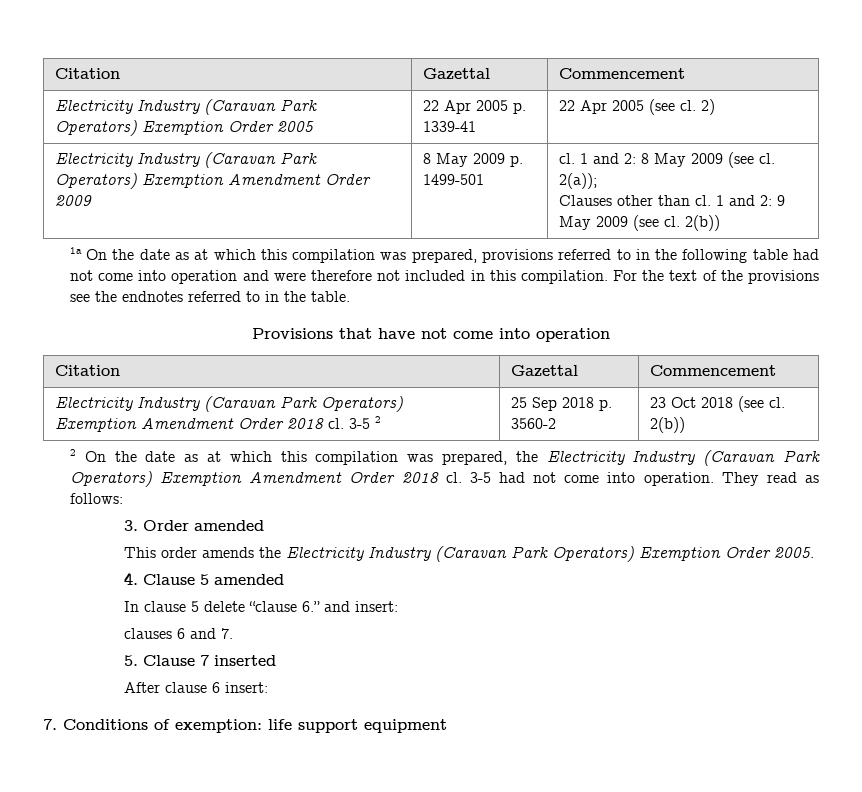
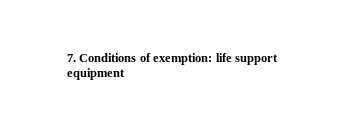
[54,68,120,79] [422,68,490,80] [558,68,685,79] [54,99,317,115] [54,120,314,136] [422,100,526,114] [422,121,476,132] [558,99,715,115] [54,152,317,168] [54,173,371,189] [54,195,92,206] [422,153,523,167] [422,174,484,185] [558,152,775,168] [558,173,597,189] [558,195,785,206] [558,215,720,231] [69,247,819,263] [69,270,819,284] [69,291,350,302] [252,328,610,342] [54,365,120,376] [510,365,578,377] [649,365,776,376] [54,396,403,412] [54,416,381,432] [510,397,612,411] [510,418,556,429] [649,396,785,412] [649,417,685,433] [69,449,821,466] [69,471,820,487] [69,493,123,504] [123,520,264,531] [123,546,814,562] [123,572,284,585] [123,601,398,612] [123,628,233,639] [123,655,276,666] [123,682,268,693] Citation | Gazettal | Commencement // Electricity Industry (Caravan Park Operators) Exemption Order 2005 | 22 Apr 2005 p. 1339-41 | 22 Apr 2005 (see cl. 2) // Electricity Industry (Caravan Park Operators) Exemption Amendment Order 2009 | 8 May 2009 p. 1499-501 | cl. 1 and 2: 8 May 2009 (see cl. 2(a)); // Clauses other than cl. 1 and 2: 9 May 2009 (see cl. 2(b)) // 1a On the date as at which this compilation was prepared, provisions referred to in the following table had not come into operation and were therefore not included in this compilation. For the text of the provisions see the endnotes referred to in the table. // Provisions that have not come into operation // Citation | Gazettal | Commencement // Electricity Industry (Caravan Park Operators) Exemption Amendment Order 2018 cl. 3-5 2 | 25 Sep 2018 p. 3560-2 | 23 Oct 2018 (see cl. 2(b)) // 2 On the date as at which this compilation was prepared, the Electricity Industry (Caravan Park Operators) Exemption Amendment Order 2018 cl. 3-5 had not come into operation. They read as follows: // 3. Order amended // This order amends the Electricity Industry (Caravan Park Operators) Exemption Order 2005. // 4. Clause 5 amended // In clause 5 delete “clause 6.” and insert: // clauses 6 and 7. // 5. Clause 7 inserted // After clause 6 insert: // -> (67, 58) none

